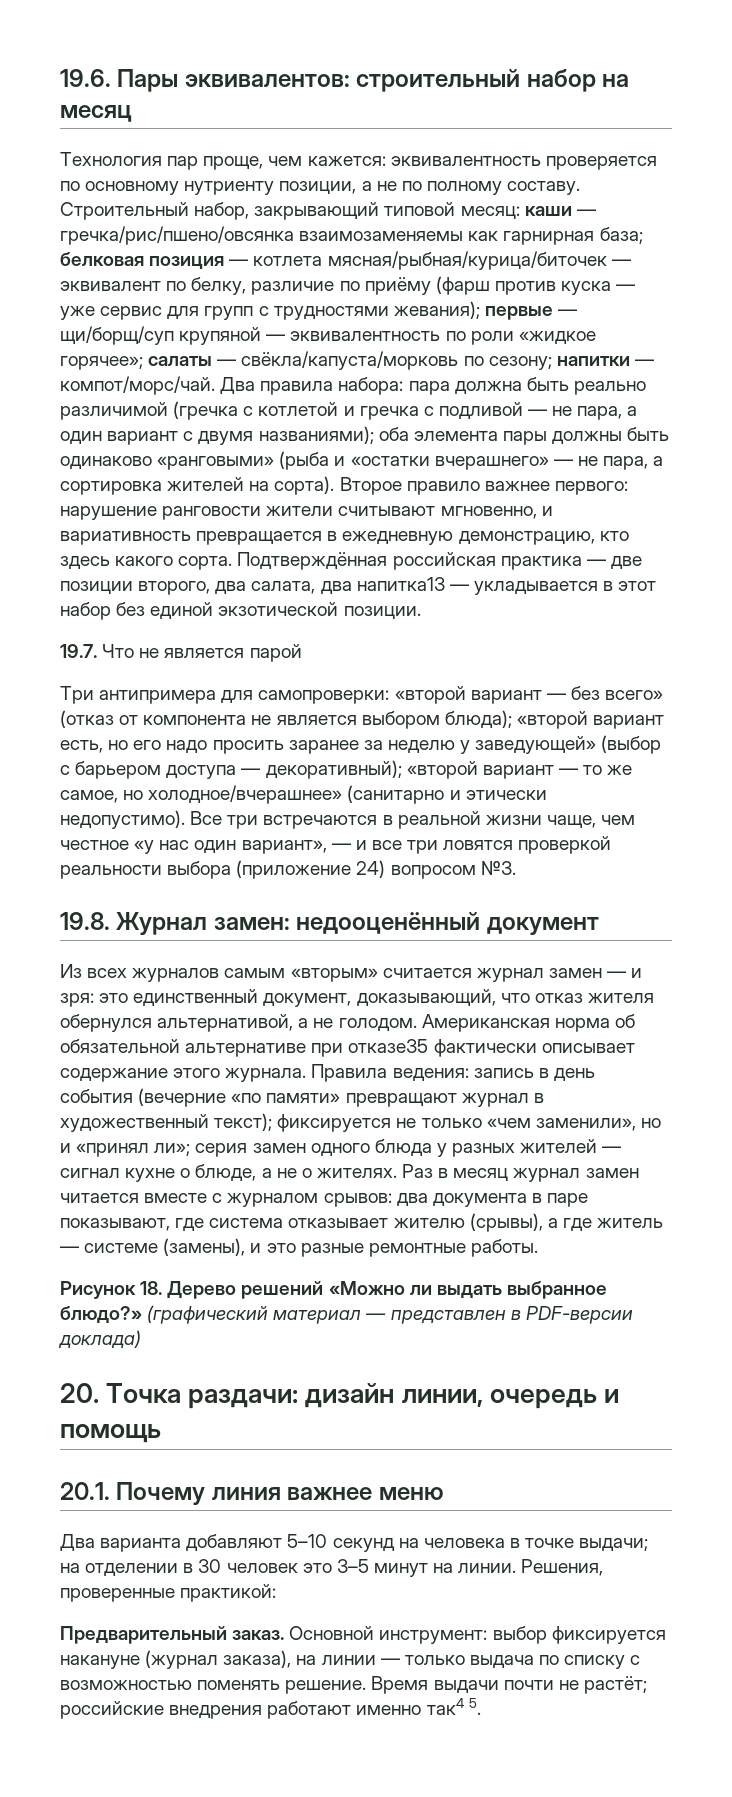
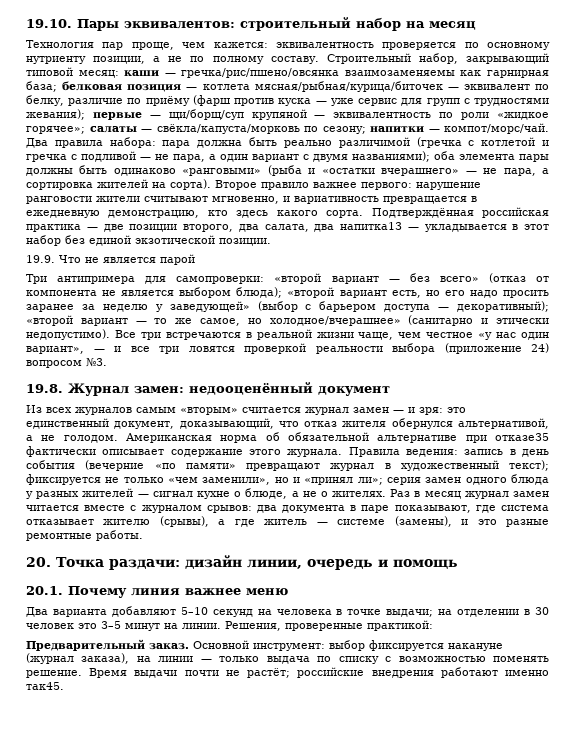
[60,69,111,87] 19.6. -> [26,19,72,28] 19.10.
[60,644,97,658] 19.7. -> [26,255,55,263] 19.9.
[60,1281,607,1299] [60,1305,633,1324] [58,1330,141,1348] // Рисунок 18. Дерево решений «Можно ли выдать выбранное блюдо?» (графический материал — представлен в PDF-версии доклада) -> (143, 535) none
[426,1698,481,1715] так4 5. -> [26,682,64,690] так45.

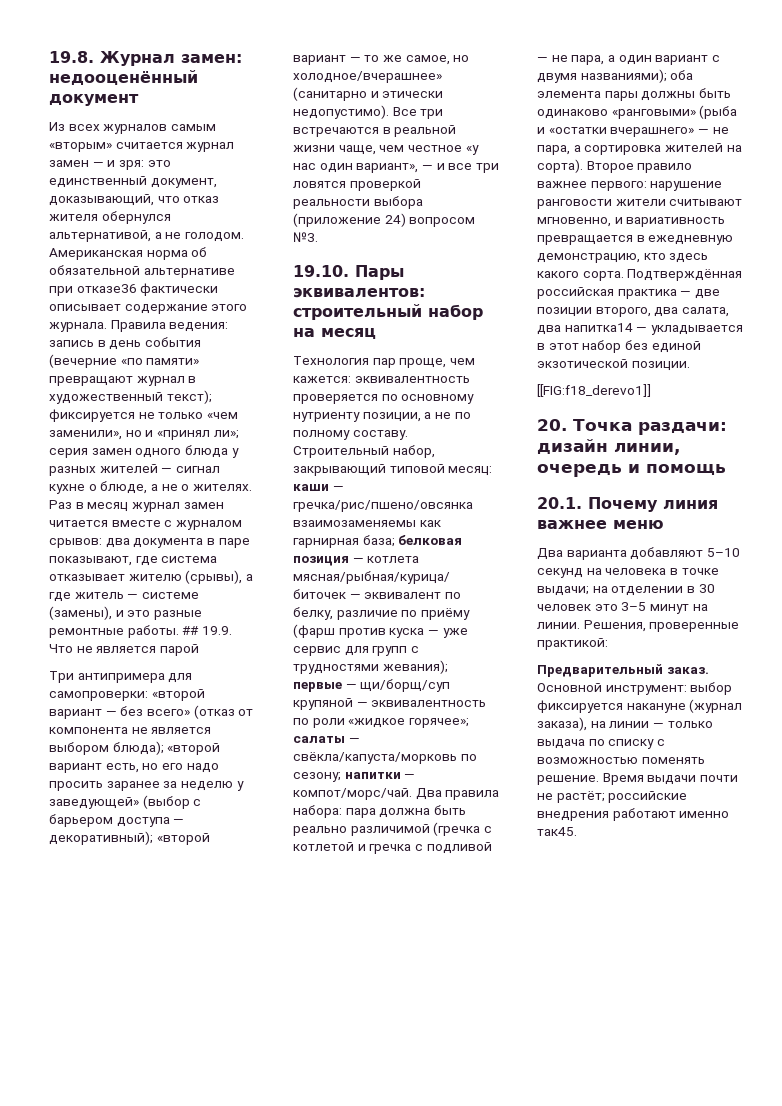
(26, 23) none -> [49,51,242,66] [49,70,198,85] [49,94,139,106] [49,122,216,134] [49,142,235,152] [49,160,171,170] [49,176,217,188] [49,194,220,206] [49,211,171,224] [49,230,244,242] [49,247,208,260] [49,265,235,278] [49,283,219,296] [49,304,248,314] [49,320,229,332] [49,337,201,350] [49,354,200,368] [49,376,197,386] [49,390,212,404] [49,409,238,422] [49,430,239,440] [49,445,239,458] [49,464,220,476] [49,481,252,494] [49,500,224,512] [49,520,242,530] [49,538,250,548] [49,556,218,566] [49,570,253,584] [49,592,199,602] [49,606,202,620] [49,625,232,638] [49,644,199,656] [49,671,193,683] [49,689,205,701] [49,705,254,719] [49,727,212,734] [49,741,221,755] [49,763,219,773] [49,781,244,791] [49,795,202,809] [49,814,185,827] [49,831,210,845] [293,55,470,65] [293,71,442,83] [293,87,444,101] [293,105,444,119] [293,125,457,137] [293,145,479,155] [293,163,499,173] [293,179,421,191] [293,196,423,209] [293,213,476,227] [293,232,318,242] 19.8. Журнал замен: недооценённый документ // Из всех журналов самым «вторым» считается журнал замен — и зря: это единственный документ, доказывающий, что отказ жителя обернулся альтернативой, а не голодом. Американская норма об обязательной альтернативе при отказе36 фактически описывает содержание этого журнала. Правила ведения: запись в день события (вечерние «по памяти» превращают журнал в художественный текст); фиксируется не только «чем заменили», но и «принял ли»; серия замен одного блюда у разных жителей — сигнал кухне о блюде, а не о жителях. Раз в месяц журнал замен читается вместе с журналом срывов: два документа в паре показывают, где система отказывает жителю (срывы), а где житель — системе (замены), и это разные ремонтные работы. ## 19.9. Что не является парой // Три антипримера для самопроверки: «второй вариант — без всего» (отказ от компонента не является выбором блюда); «второй вариант есть, но его надо просить заранее за неделю у заведующей» (выбор с барьером доступа — декоративный); «второй вариант — то же самое, но холодное/вчерашнее» (санитарно и этически недопустимо). Все три встречаются в реальной жизни чаще, чем честное «у нас один вариант», — и все три ловятся проверкой реальности выбора (приложение 24) вопросом №3. //
[340,222,402,230] напитка13 -> [564,323,633,332] напитка14
[26,254,195,265] [26,273,550,284] [26,287,549,298] [26,301,549,312] [26,315,549,326] [26,329,550,340] [26,343,549,354] [26,357,107,368] [26,382,390,396] [26,405,466,415] [26,418,549,429] [26,432,549,443] [26,446,549,457] [26,460,549,471] [26,474,549,485] [26,488,549,499] [26,505,549,513] [26,516,549,527] [26,530,143,541] 19.9. Что не является парой // Три антипримера для самопроверки: «второй вариант — без всего» (отказ от компонента не является выбором блюда); «второй вариант есть, но его надо просить заранее за неделю у заведующей» (выбор с барьером доступа — декоративный); «второй вариант — то же самое, но холодное/вчерашнее» (санитарно и этически недопустимо). Все три встречаются в реальной жизни чаще, чем честное «у нас один вариант», — и все три ловятся проверкой реальности выбора (приложение 24) вопросом №3. // 19.8. Журнал замен: недооценённый документ // Из всех журналов самым «вторым» считается журнал замен — и зря: это единственный документ, доказывающий, что отказ жителя обернулся альтернативой, а не голодом. Американская норма об обязательной альтернативе при отказе35 фактически описывает содержание этого журнала. Правила ведения: запись в день события (вечерние «по памяти» превращают журнал в художественный текст); фиксируется не только «чем заменили», но и «принял ли»; серия замен одного блюда у разных жителей — сигнал кухне о блюде, а не о жителях. Раз в месяц журнал замен читается вместе с журналом срывов: два документа в паре показывают, где система отказывает жителю (срывы), а где житель — системе (замены), и это разные ремонтные работы. -> [537,384,651,397] [[FIG:f18_derevo1]]

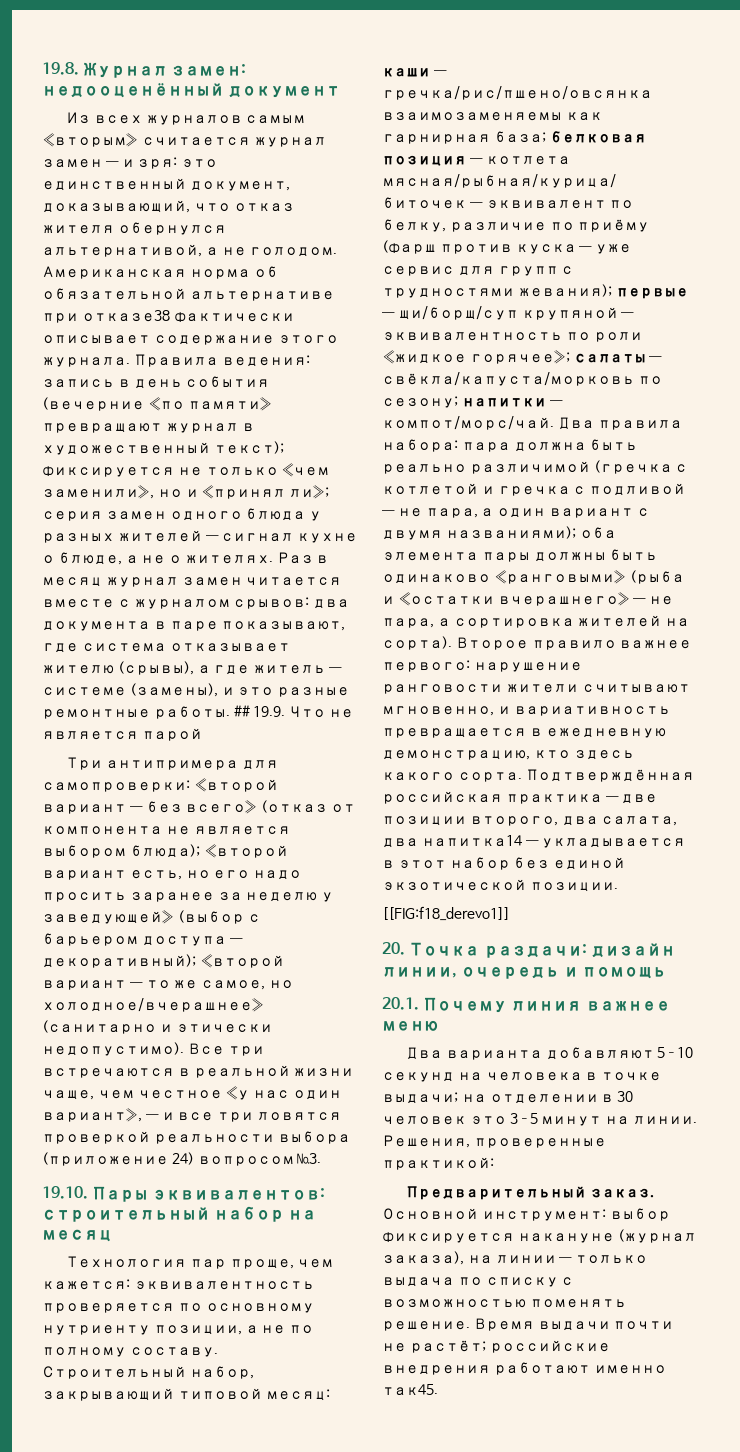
[76,284,137,293] отказе36 -> [81,310,170,322] отказе38

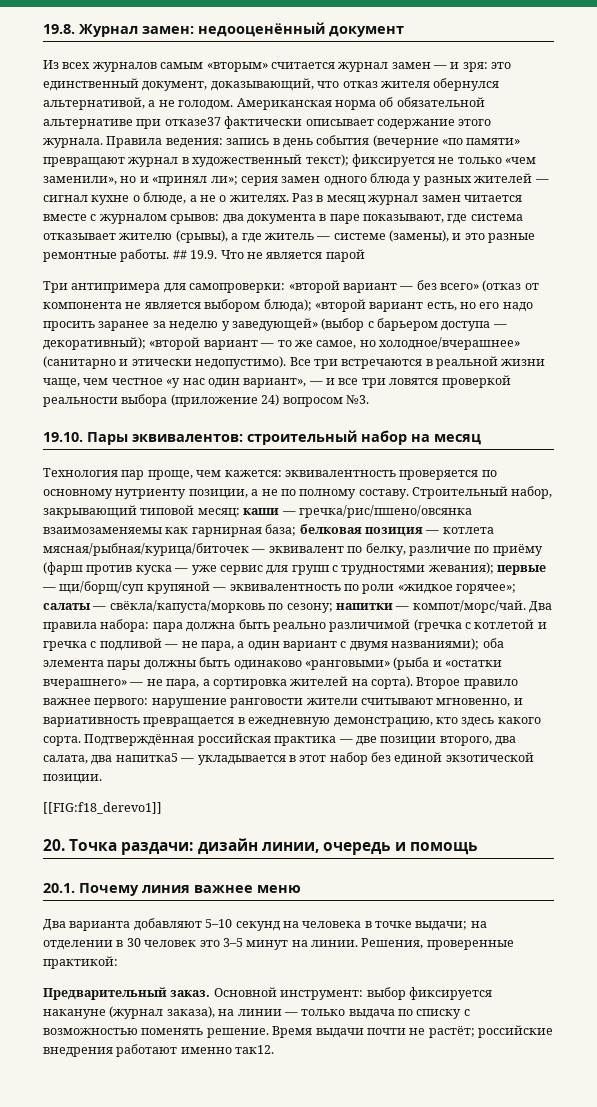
[81,310,170,322] отказе38 -> [164,117,221,126] отказе37
[421,835,522,847] напитка14 -> [115,753,178,762] напитка5
[382,1384,438,1396] так45. -> [235,1045,275,1054] так12.

